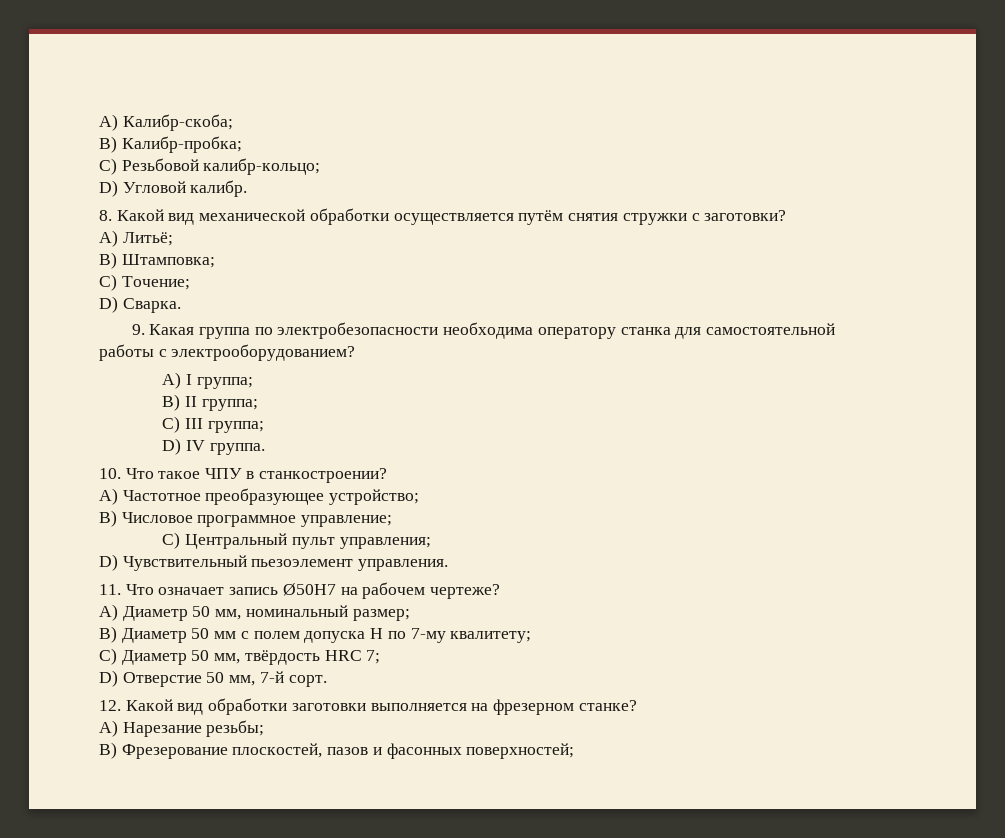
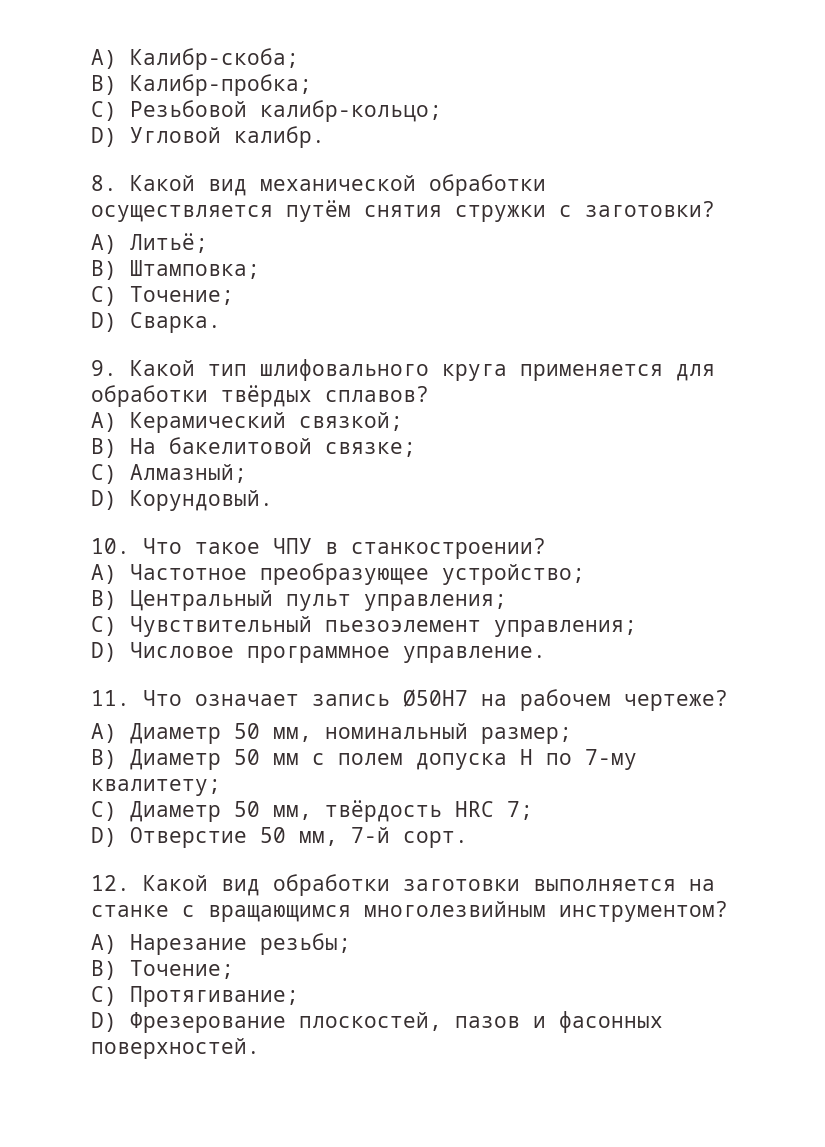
[149,322,836,339] [99,344,356,361] [162,372,253,389] [162,394,258,411] [162,416,264,433] [162,438,265,455] Какая группа по электробезопасности необходима оператору станка для самостоятельной работы с электрооборудованием? // A) I группа; // B) II группа; // C) III группа; // D) IV группа. -> [130,359,715,381] [91,385,429,407] [91,412,403,433] [91,437,416,458] [91,464,247,484] [91,490,273,511] Какой тип шлифовального круга применяется для обработки твёрдых сплавов? // A) Керамический связкой; // B) На бакелитовой связке; // C) Алмазный; // D) Корундовый.
[121,512,393,527] [162,532,181,549] Числовое программное управление; // C) -> (117, 600) none
[99,554,118,571] D) -> [91,616,117,636] C)
[358,559,449,571] управления. -> [494,620,637,637] [91,642,546,663] управления; // D) Числовое программное управление.
[493,699,637,715] фрезерном станке? -> [91,901,728,922] станке с вращающимся многолезвийным инструментом?
(117, 750) none -> [130,960,234,979] [91,986,299,1007] [91,1012,117,1032] Точение; // C) Протягивание; // D)
[466,743,575,759] поверхностей; -> [91,1038,260,1059] поверхностей.

